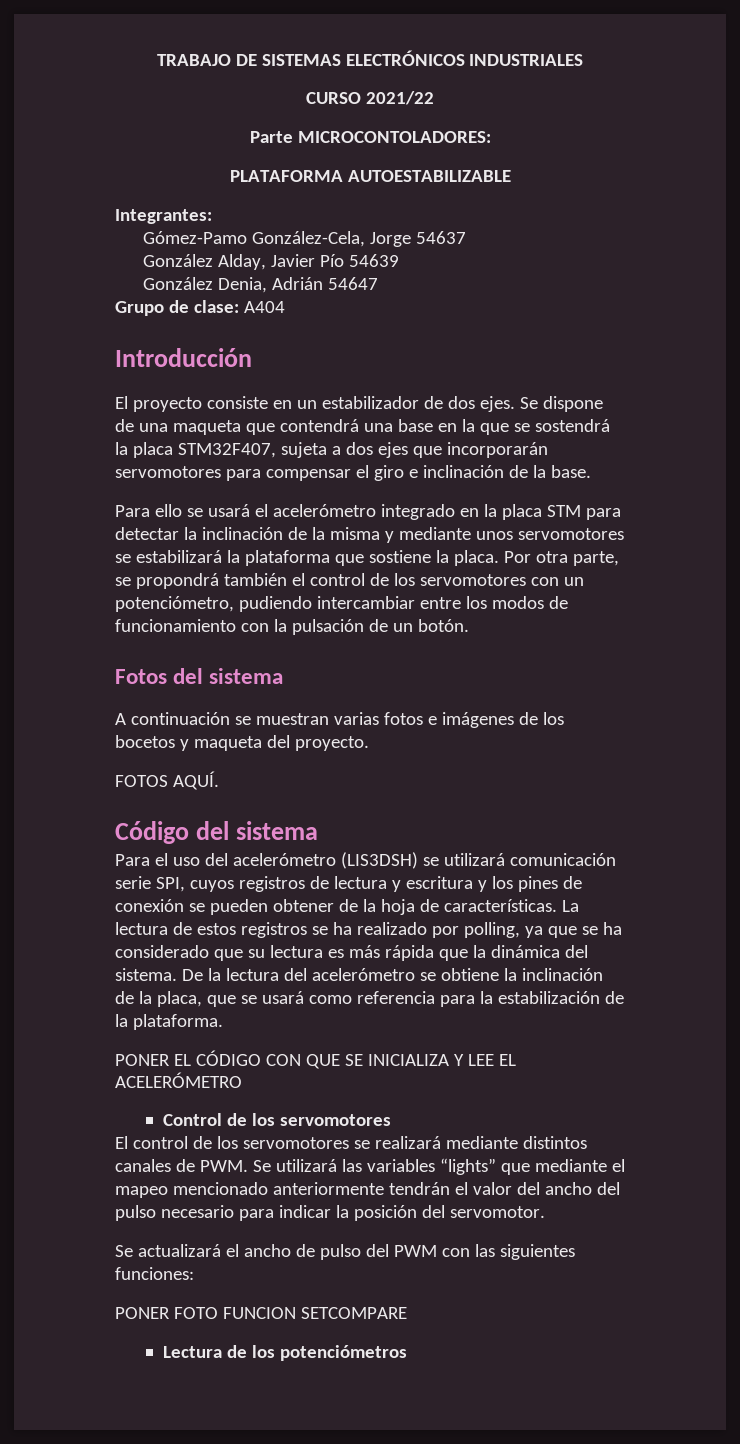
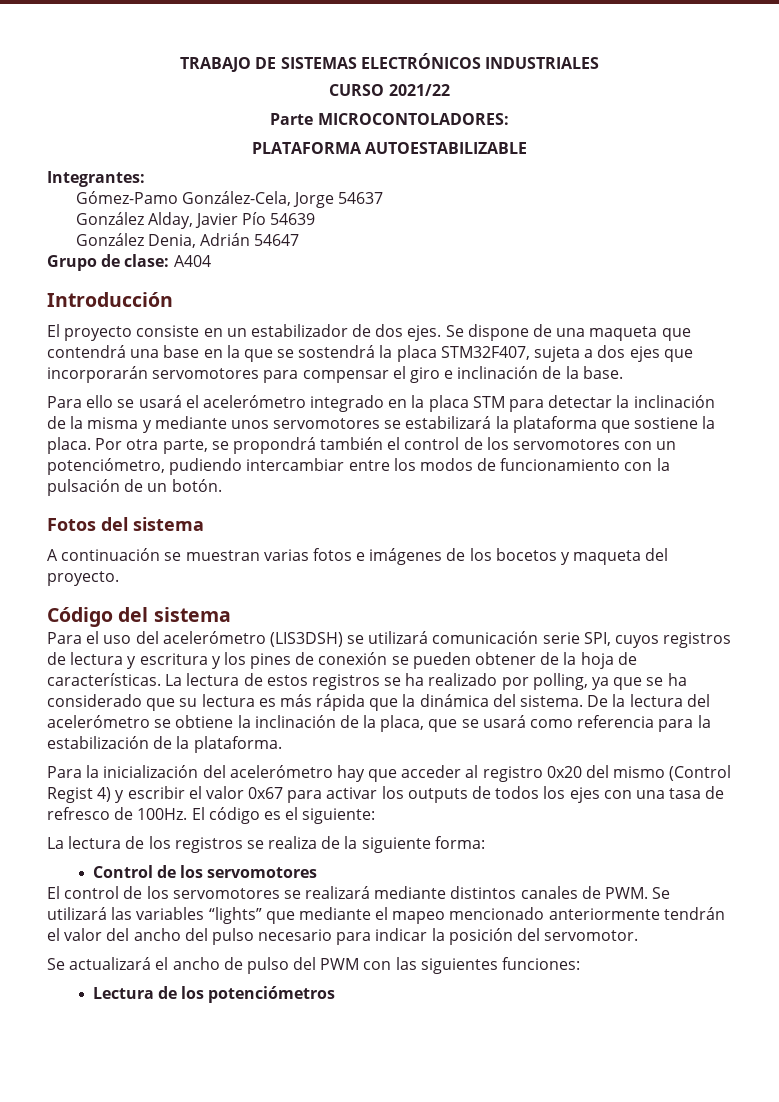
[115,771,219,790] // FOTOS AQUÍ. -> (119, 578) none
[115,1050,516,1069] [115,1072,242,1088] PONER EL CÓDIGO CON QUE SE INICIALIZA Y LEE EL ACELERÓMETRO -> [47,765,732,782] [47,786,725,803] [47,807,376,824] [47,836,485,853] Para la inicialización del acelerómetro hay que acceder al registro 0x20 del mismo (Control Regist 4) y escribir el valor 0x67 para activar los outputs de todos los ejes con una tasa de refresco de 100Hz. El código es el siguiente: // La lectura de los registros se realiza de la siguiente forma:
[115,1307,407,1319] // PONER FOTO FUNCION SETCOMPARE -> (581, 963) none

